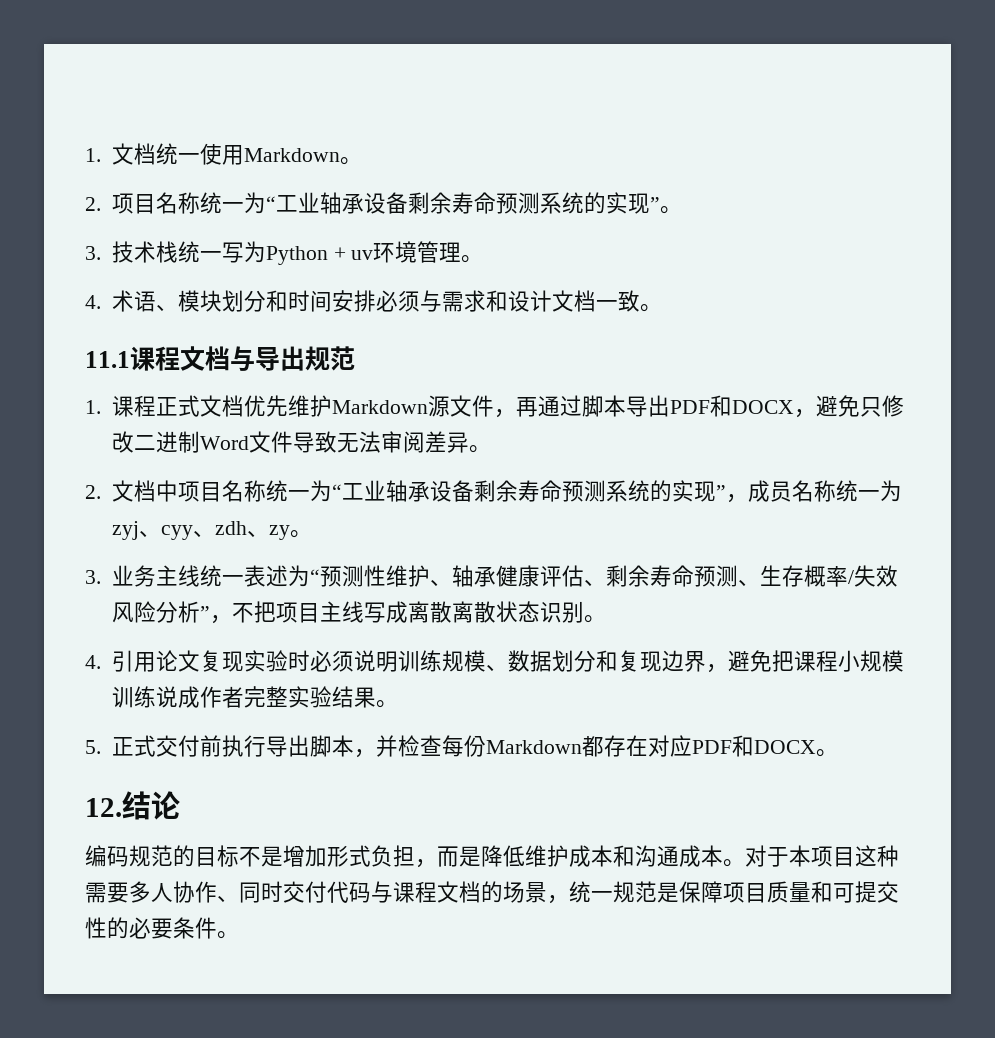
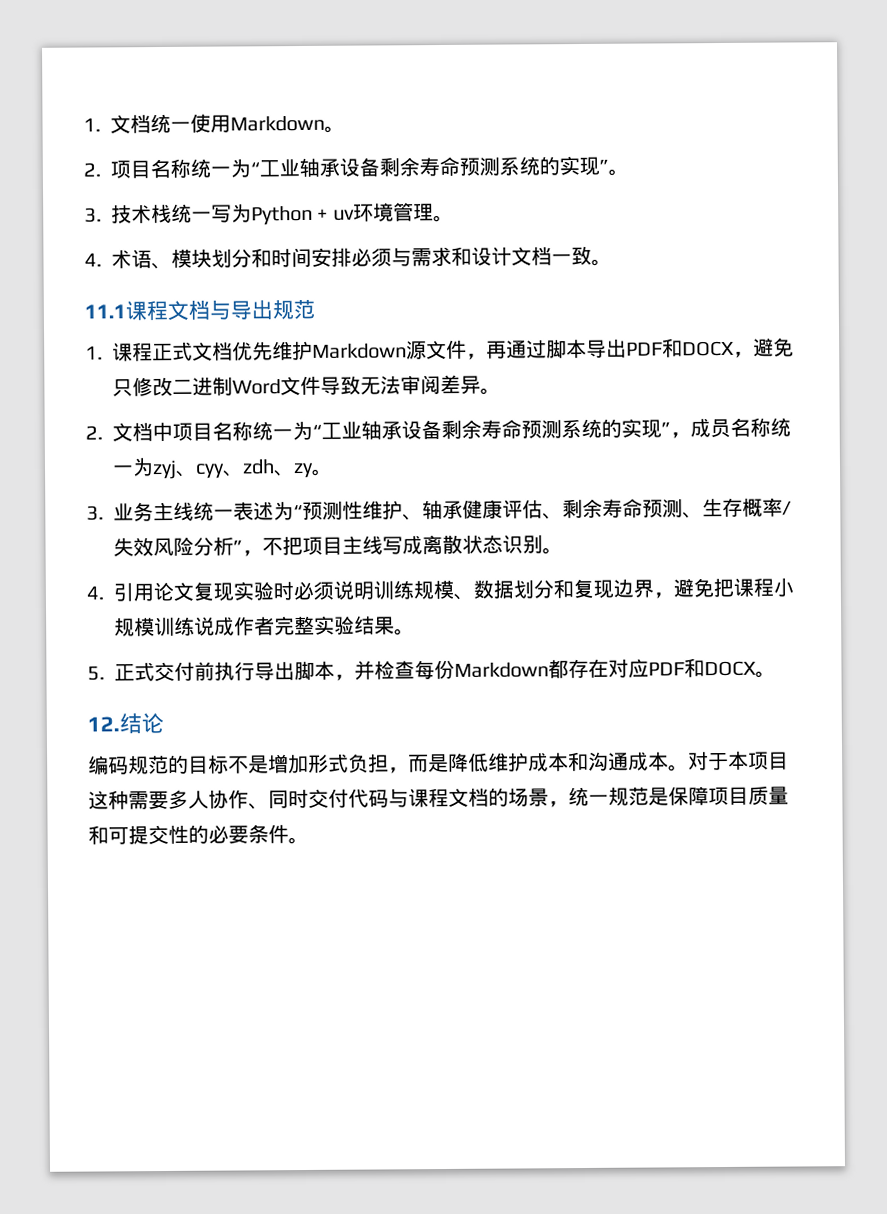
[451,601,496,623] 离散 -> (463, 544) none

